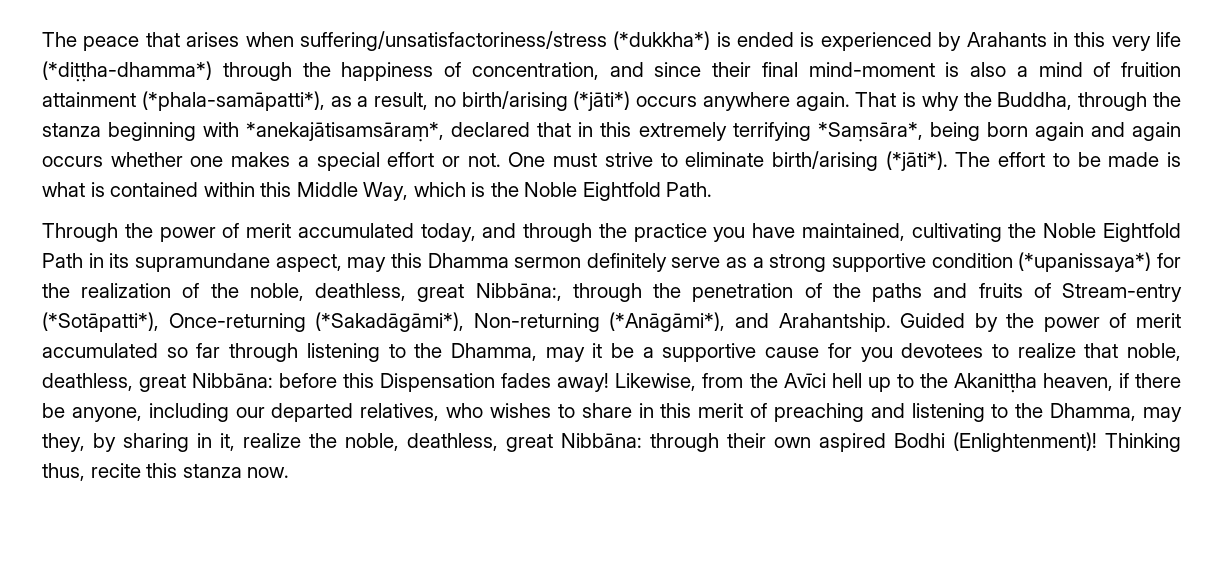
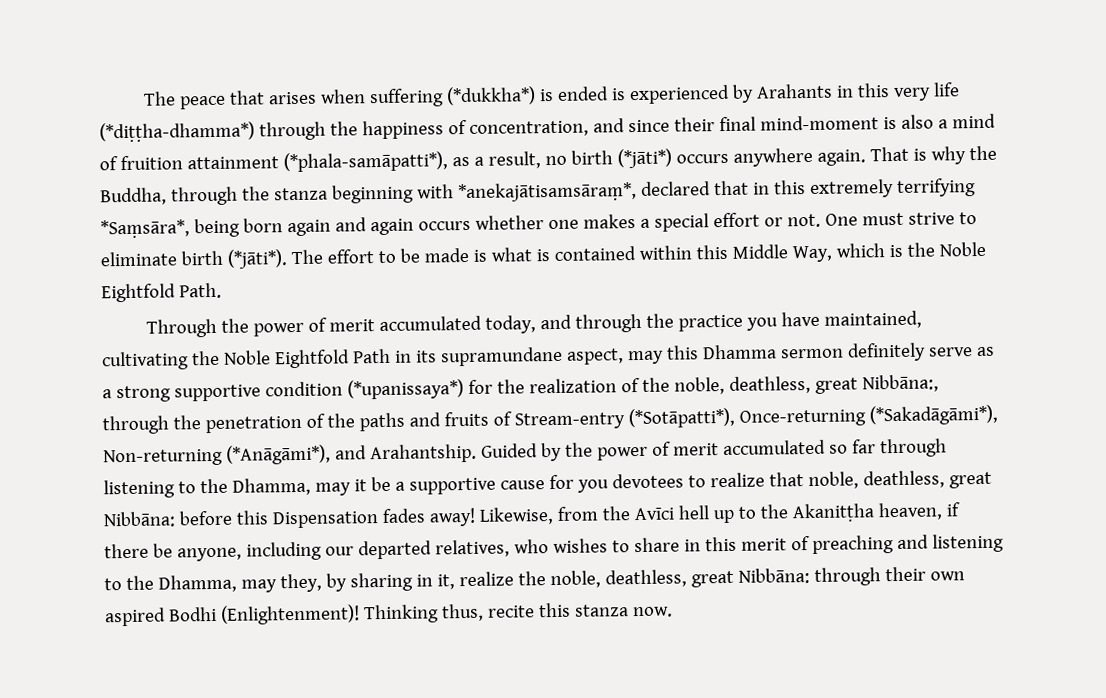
[299,31,607,51] suffering/unsatisfactoriness/stress -> [369,88,445,108] suffering
[461,91,568,111] birth/arising -> [570,150,613,165] birth
[771,151,878,171] birth/arising -> [180,250,223,266] birth

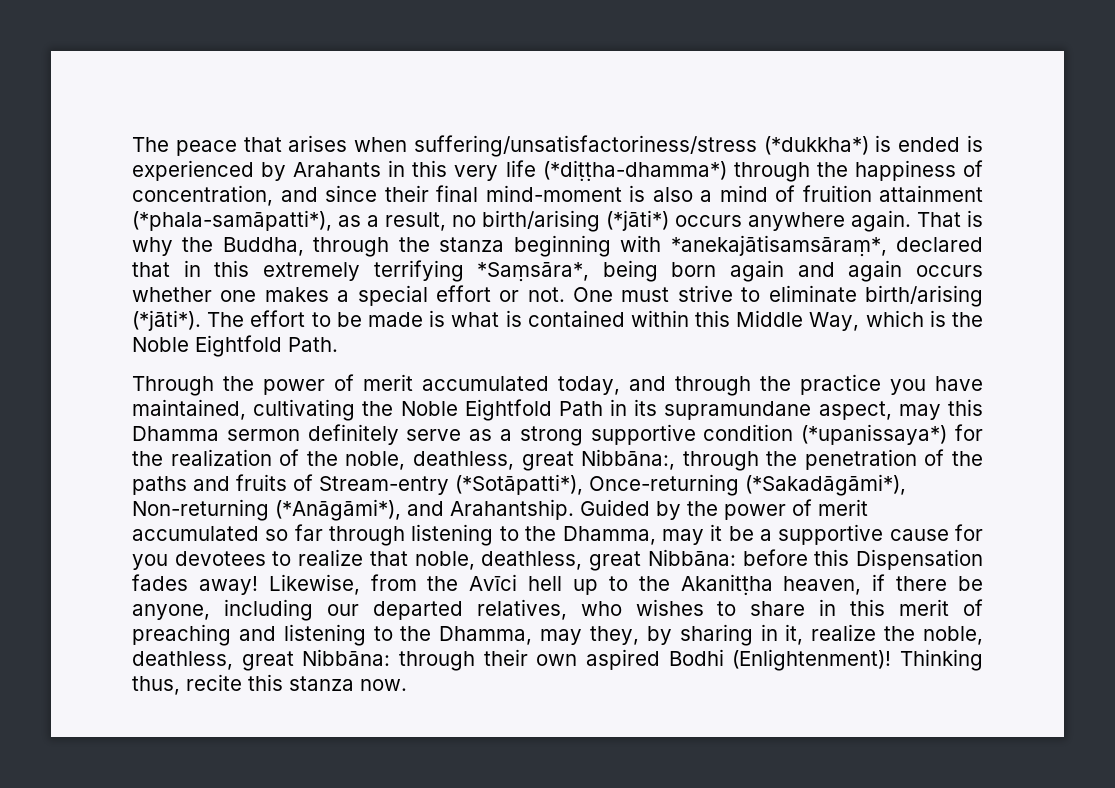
[369,88,445,108] suffering -> [413,135,757,157] suffering/unsatisfactoriness/stress
[570,150,613,165] birth -> [482,210,600,232] birth/arising
[180,250,223,266] birth -> [864,285,983,307] birth/arising

